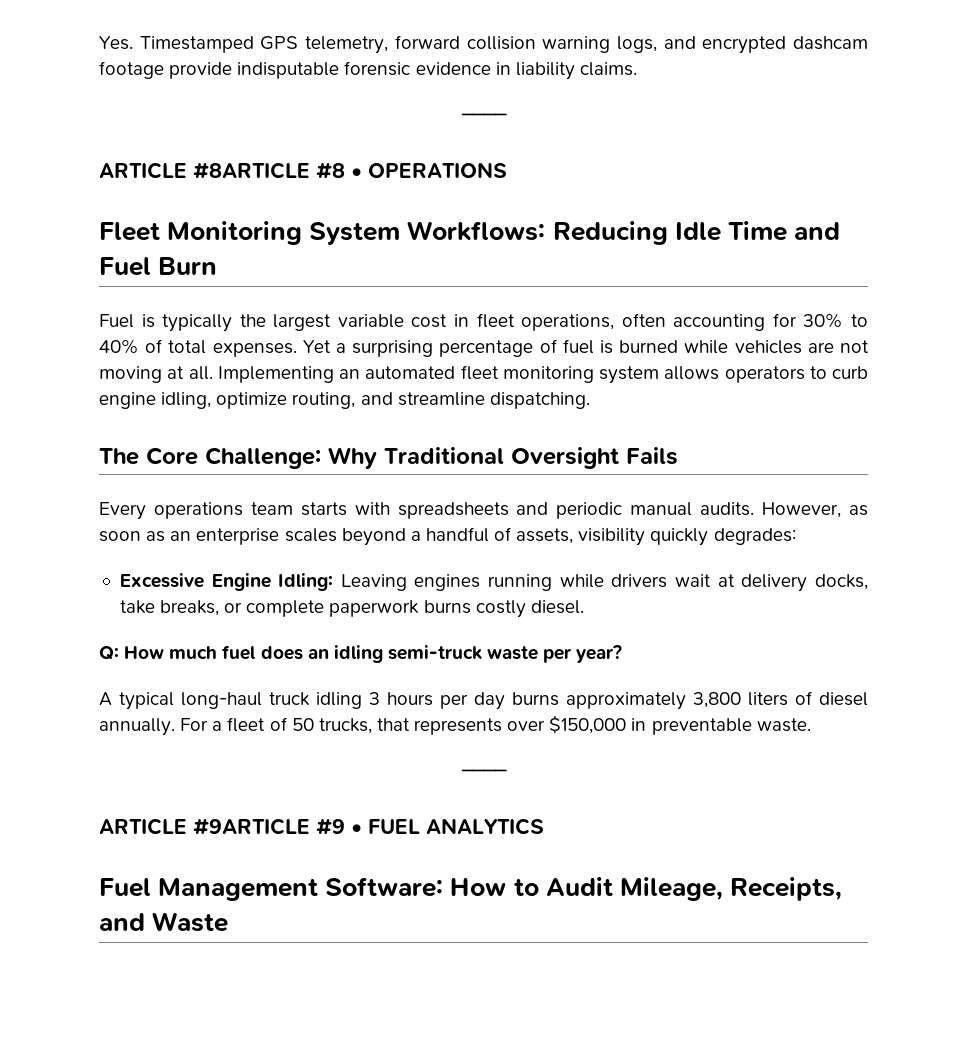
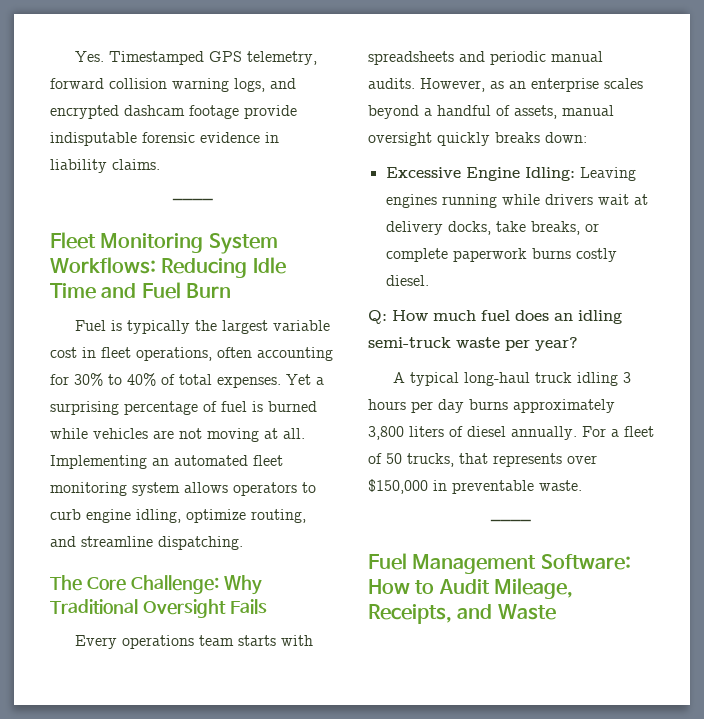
[99,162,507,179] // ARTICLE #8ARTICLE #8 • OPERATIONS -> (213, 201) none
[99,531,166,542] soon as -> (504, 85) none
[578,528,796,546] visibility quickly degrades: -> [562,105,614,116] [368,132,587,146] manual oversight quickly breaks down:
[99,818,544,835] // ARTICLE #9ARTICLE #9 • FUEL ANALYTICS -> (531, 522) none

